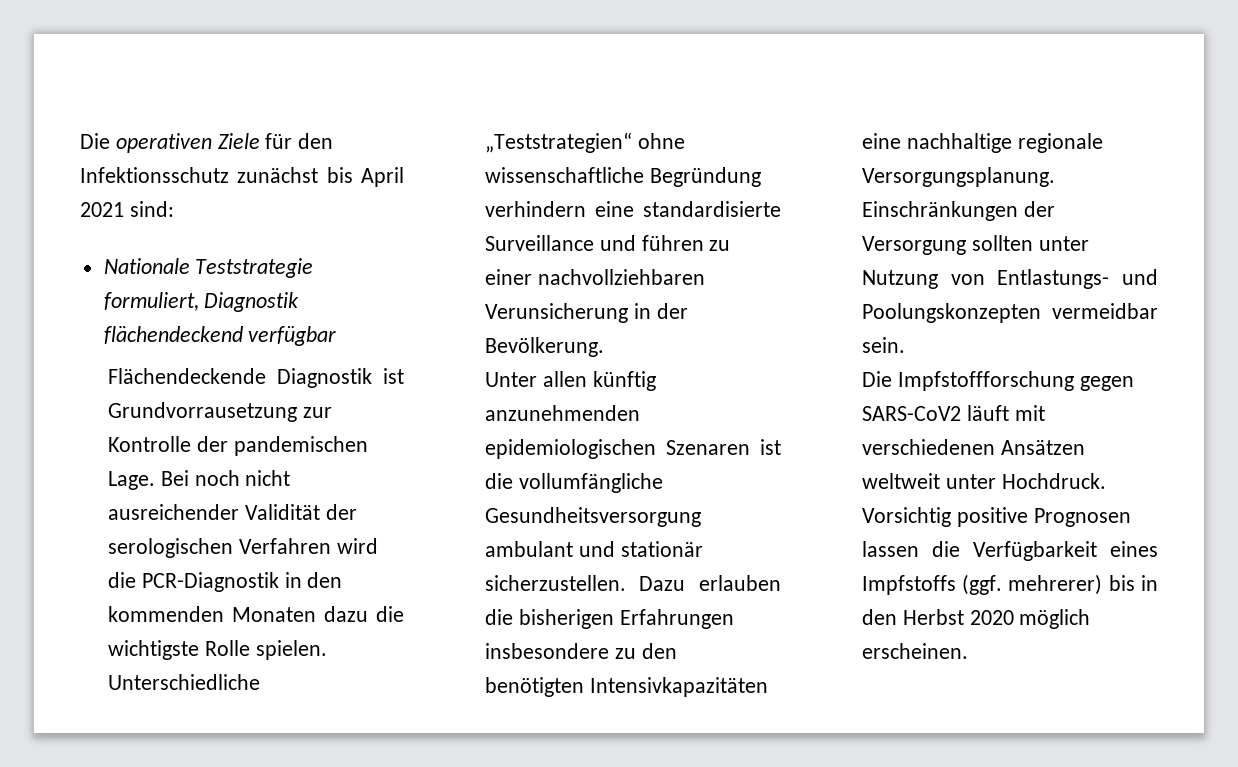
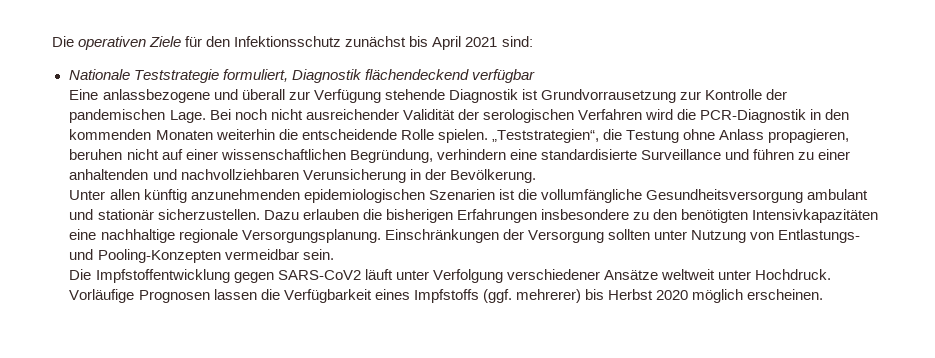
[107,368,266,384] Flächendeckende -> [69,89,445,103] Eine anlassbezogene und überall zur Verfügung stehende
[323,606,404,622] [107,640,327,660] [107,674,260,690] [484,132,685,153] [484,167,761,187] dazu die wichtigste Rolle spielen. Unterschiedliche „Teststrategien“ ohne wissenschaftliche Begründung -> [215,129,850,143] [69,149,433,163] weiterhin die entscheidende Rolle spielen. „Teststrategien“, die Testung ohne Anlass propagieren, beruhen nicht auf einer wissenschaftlichen Begründung,
(532, 277) none -> [69,169,177,180] anhaltenden und
[665,440,750,455] Szenaren -> [428,189,495,200] Szenarien
[861,303,1041,323] Poolungskonzepten -> [97,249,221,263] Pooling-Konzepten
[897,371,1074,391] Impfstoffforschung -> [95,269,230,283] Impfstoffentwicklung
[1014,405,1045,421] [861,439,1085,455] mit verschiedenen Ansätzen -> [395,269,658,283] unter Verfolgung verschiedener Ansätze
[861,507,1028,527] Vorsichtig positive -> [69,289,135,303] Vorläufige
[1141,575,1158,591] [861,609,897,625] in den -> (604, 294) none

